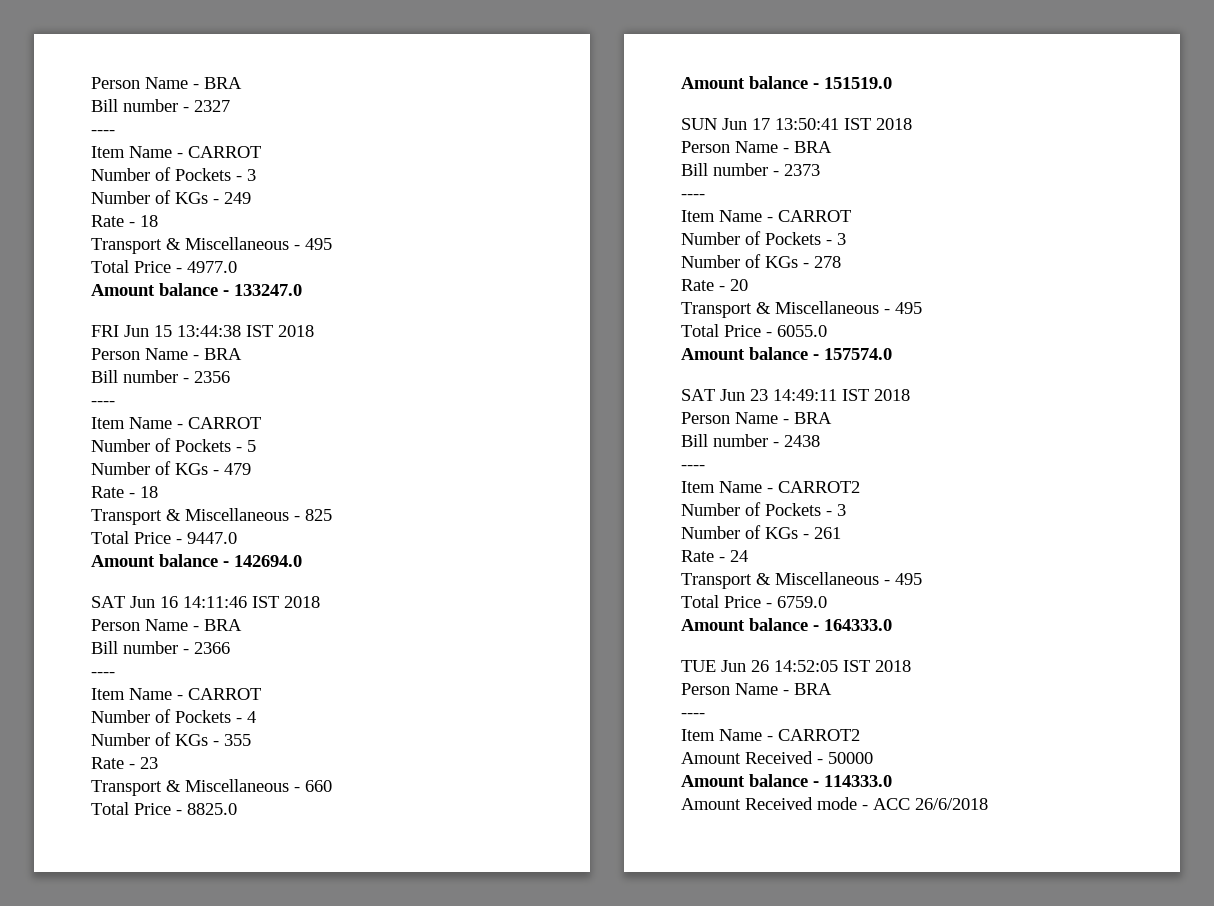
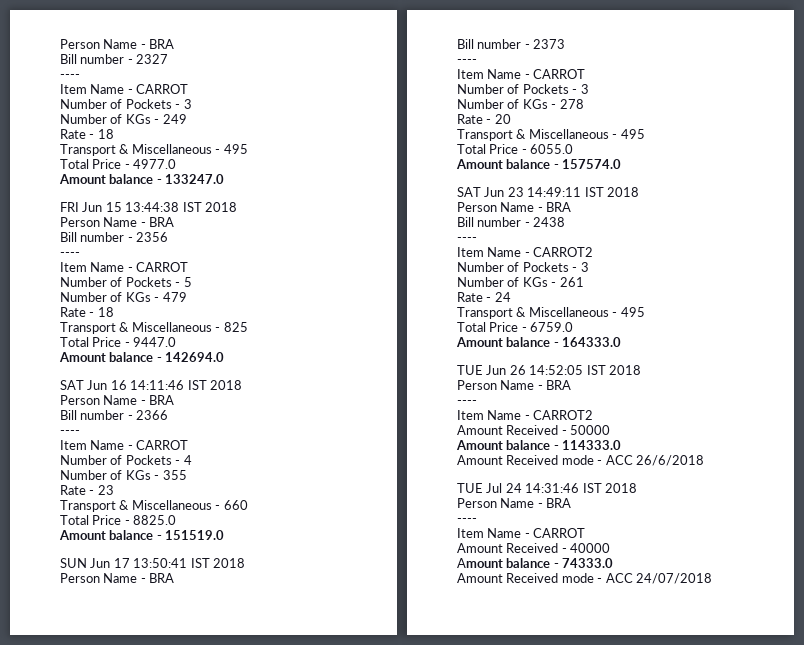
(988, 804) none -> [457,483,637,493] [457,498,572,508] [457,518,477,523] [457,528,586,538] [457,543,611,553] [457,558,614,568] [457,573,712,584] // TUE Jul 24 14:31:46 IST 2018 // Person Name - BRA // ---- // Item Name - CARROT // Amount Received - 40000 // Amount balance - 74333.0 // Amount Received mode - ACC 24/07/2018

